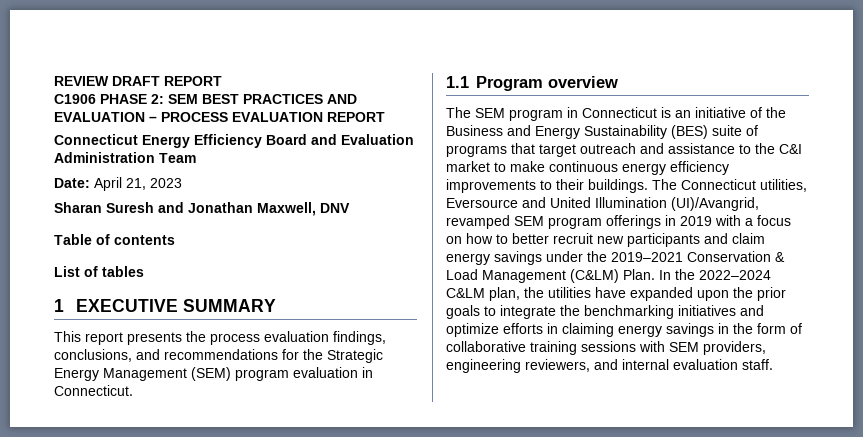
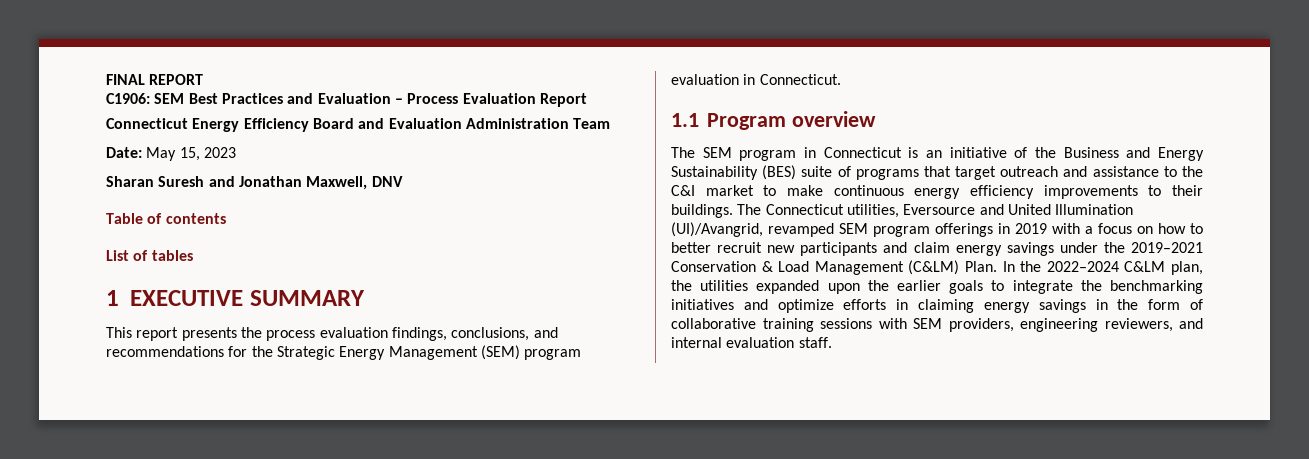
[54,76,222,86] [54,94,357,104] [54,112,385,122] REVIEW DRAFT REPORT // C1906 PHASE 2: SEM BEST PRACTICES AND EVALUATION – PROCESS EVALUATION REPORT -> [106,74,204,85] [106,93,587,107] FINAL REPORT // C1906: SEM Best Practices and Evaluation – Process Evaluation Report
[94,177,146,191] April 21, -> [146,147,200,161] May 15,
[595,287,626,298] have -> (749, 285) none
[757,287,786,301] prior -> [897,280,941,291] earlier

